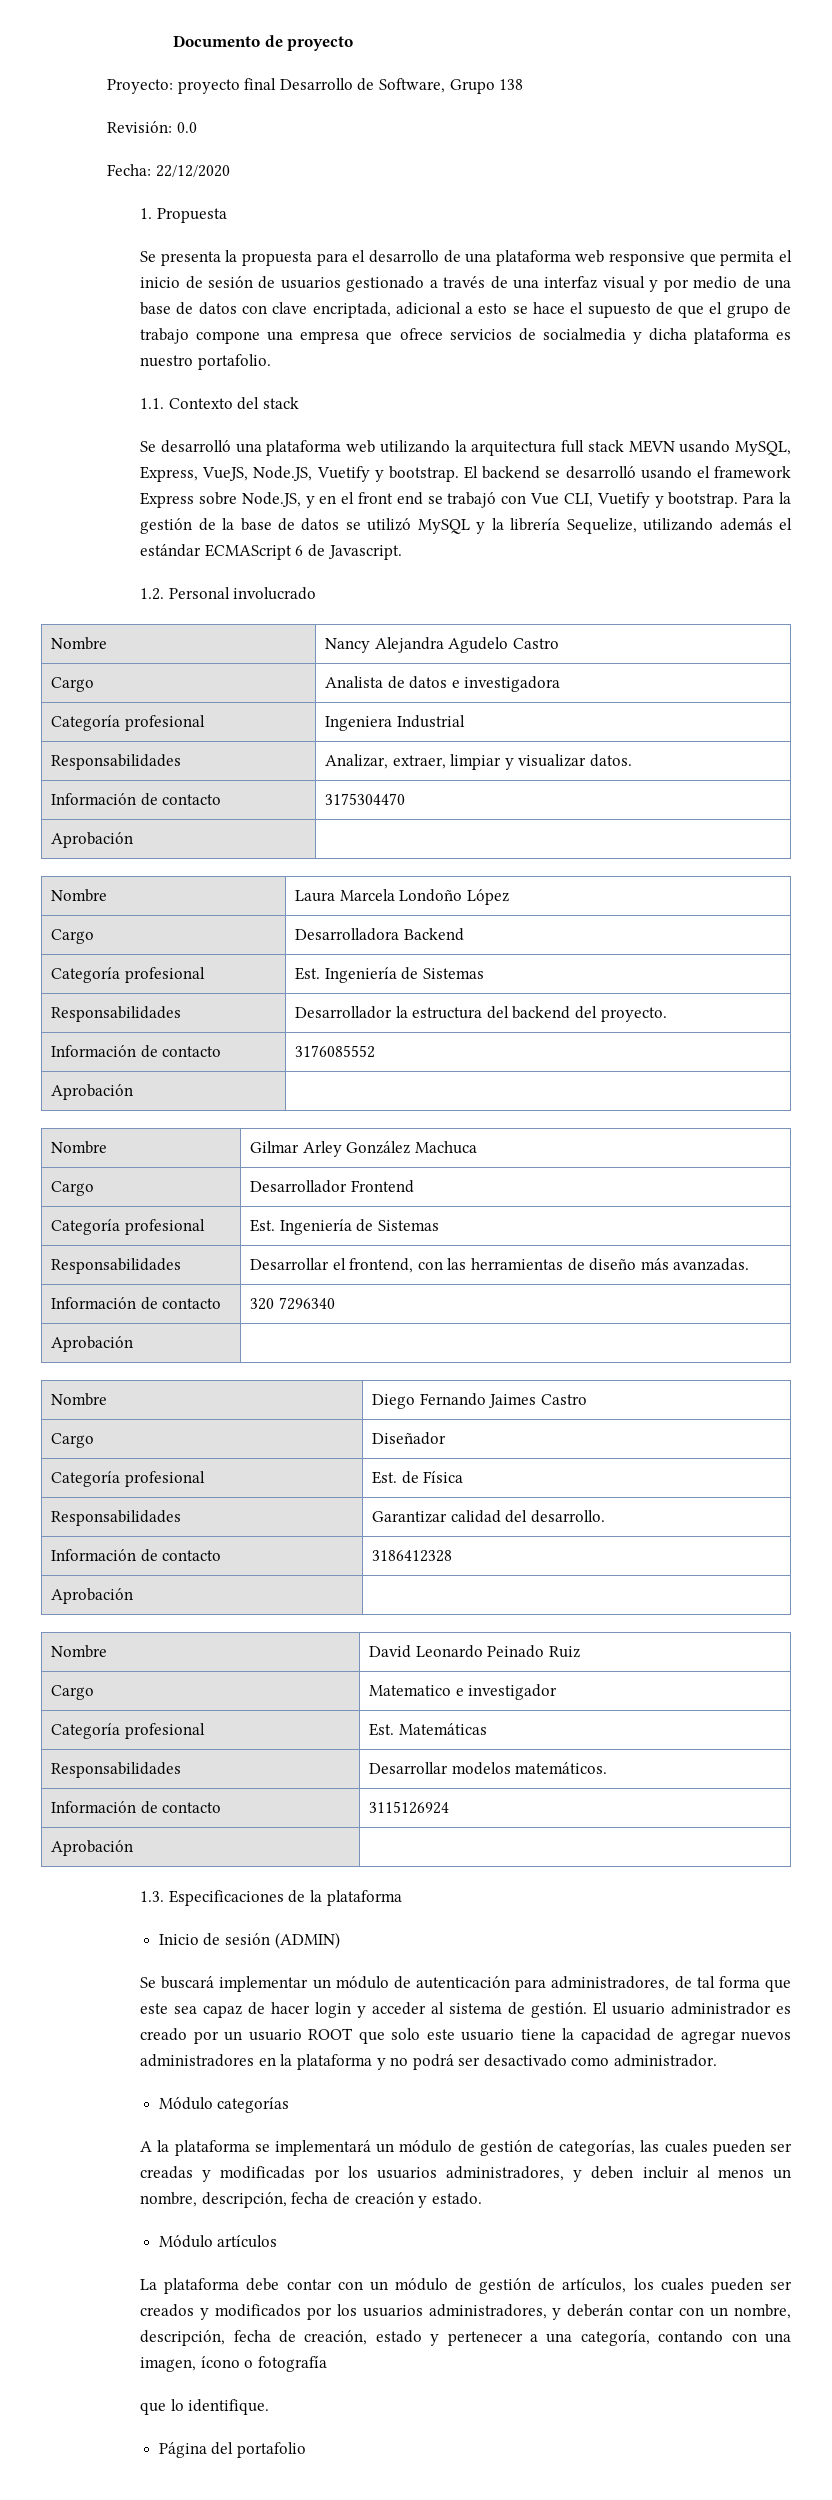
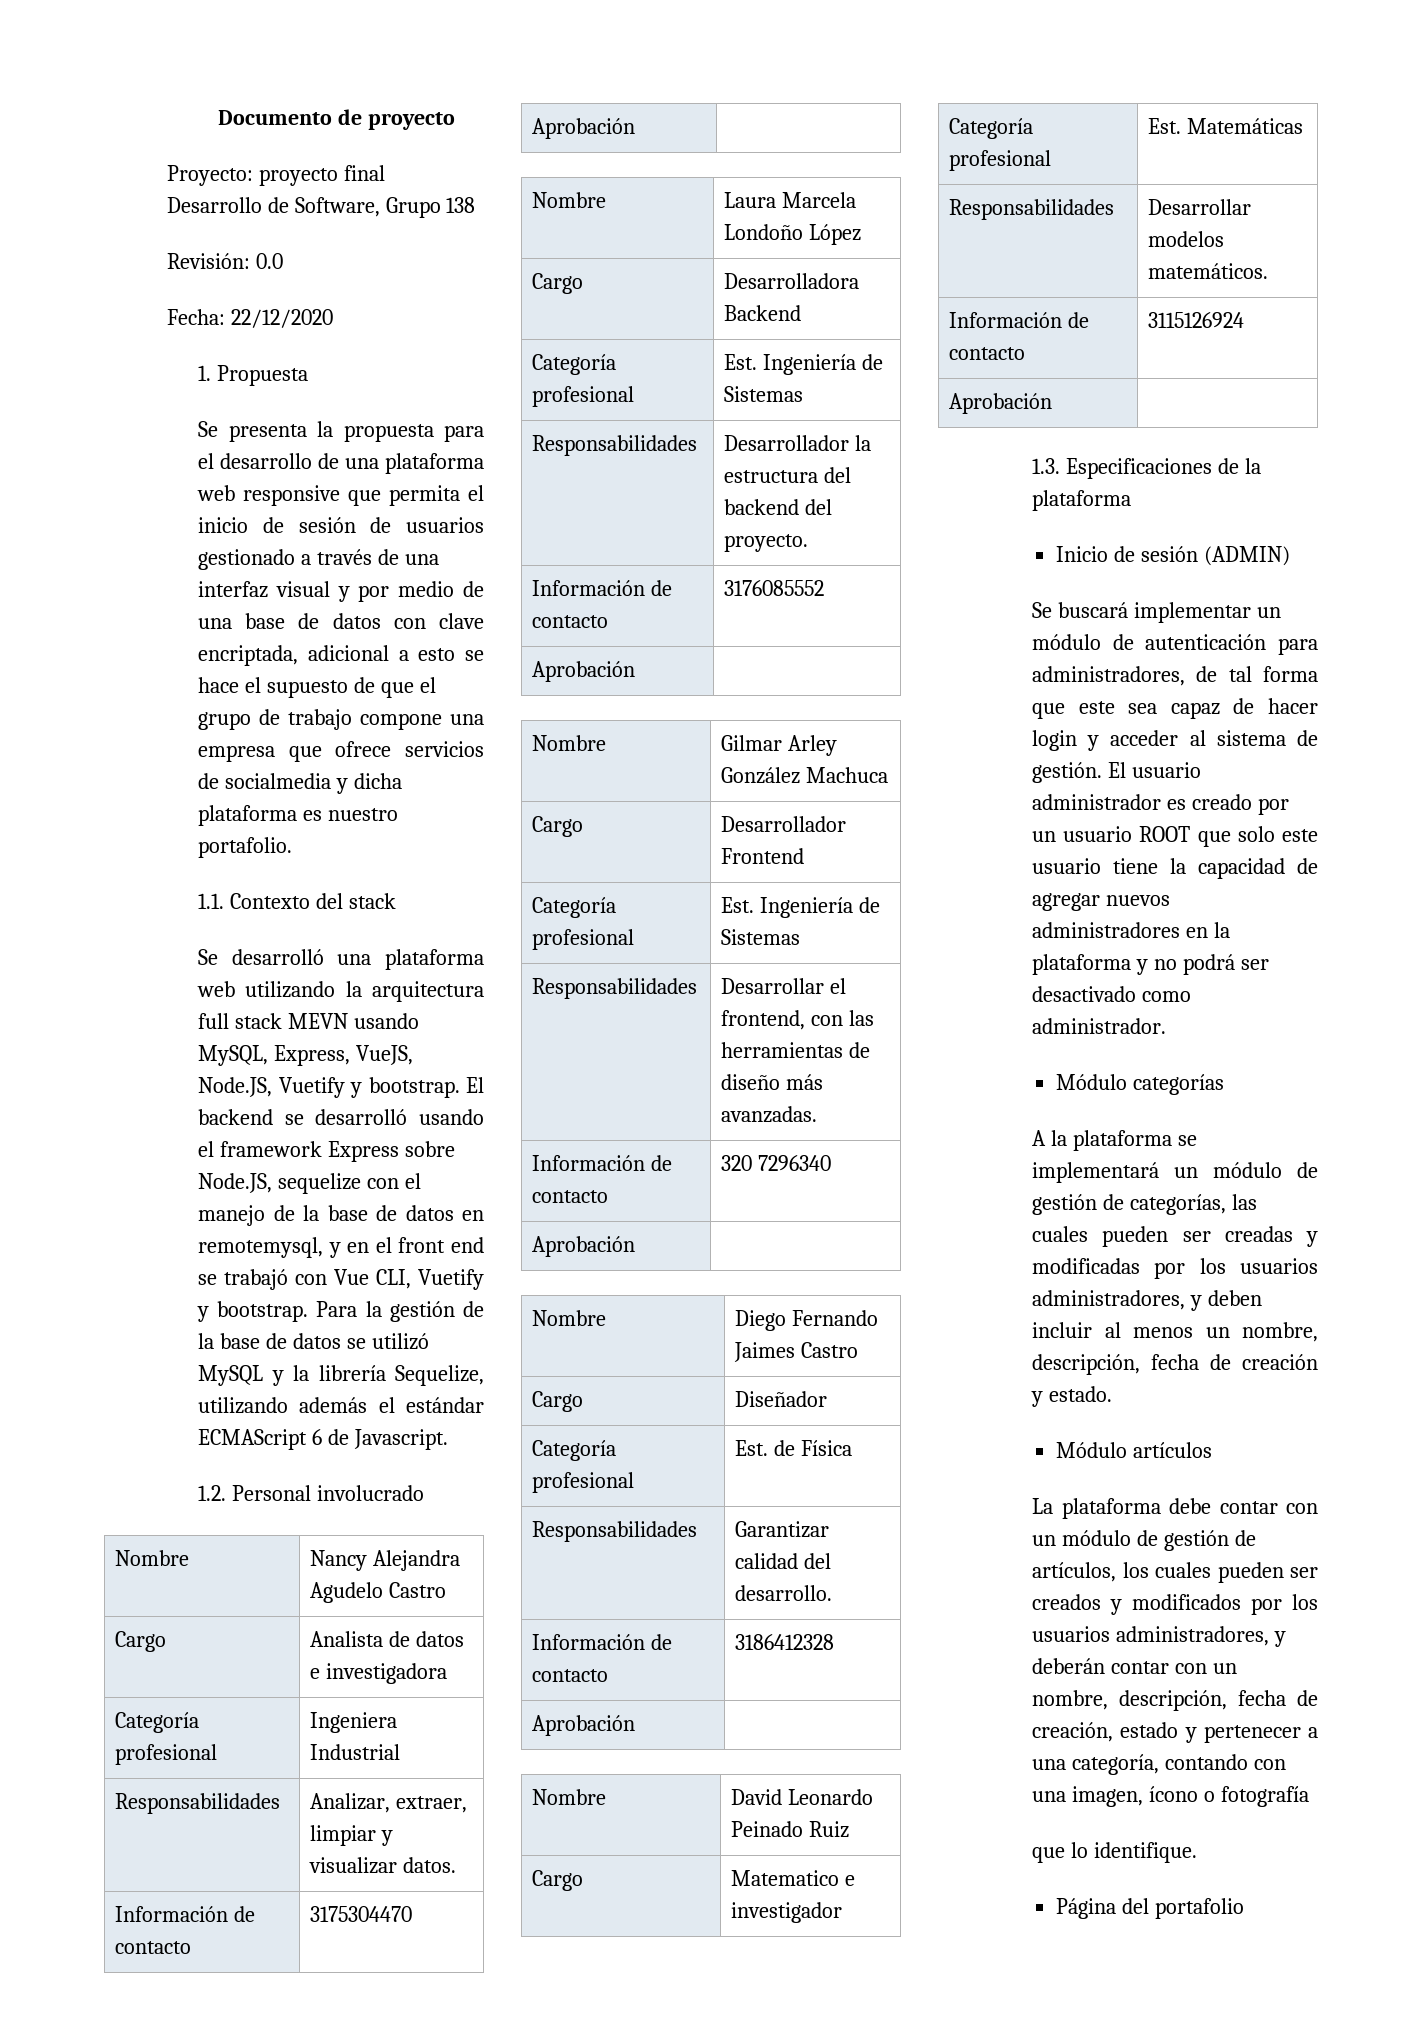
(301, 499) none -> [278,1173,421,1194] [198,1205,484,1226] [198,1237,324,1258] sequelize con el manejo de la base de datos en remotemysql,

